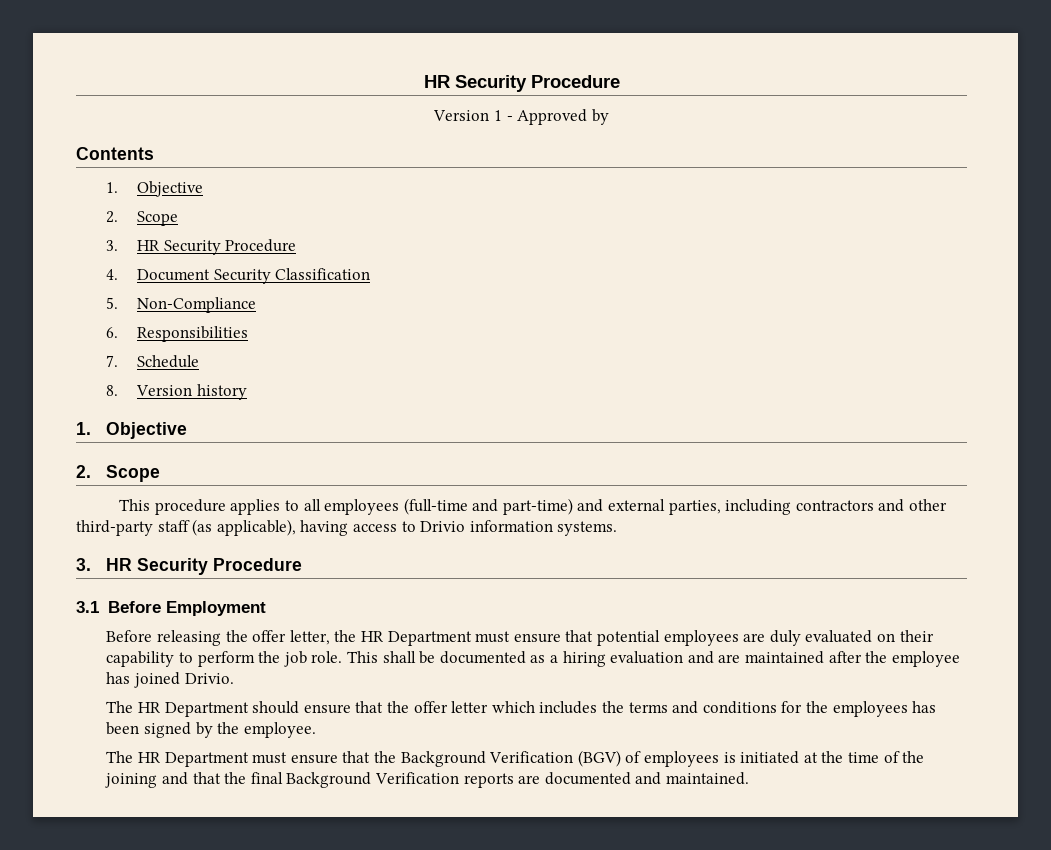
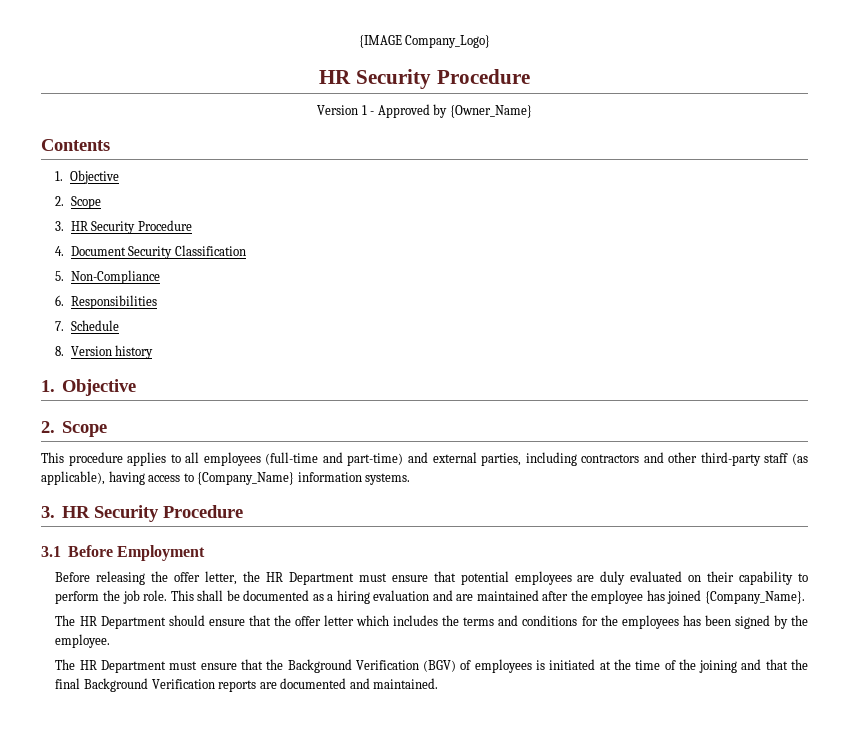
(423, 81) none -> [358,35,491,48] {IMAGE Company_Logo} //
(609, 117) none -> [449,105,532,118] {Owner_Name}
[420,521,466,532] Drivio -> [197,472,295,485] {Company_Name}
[184,673,234,684] Drivio. -> [704,591,805,604] {Company_Name}.

